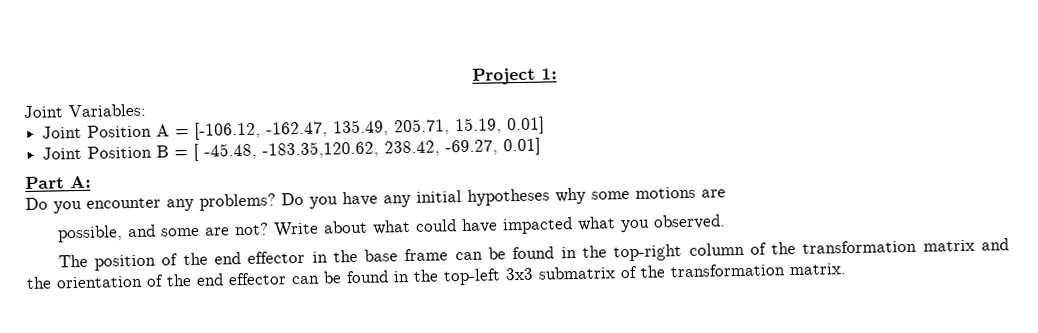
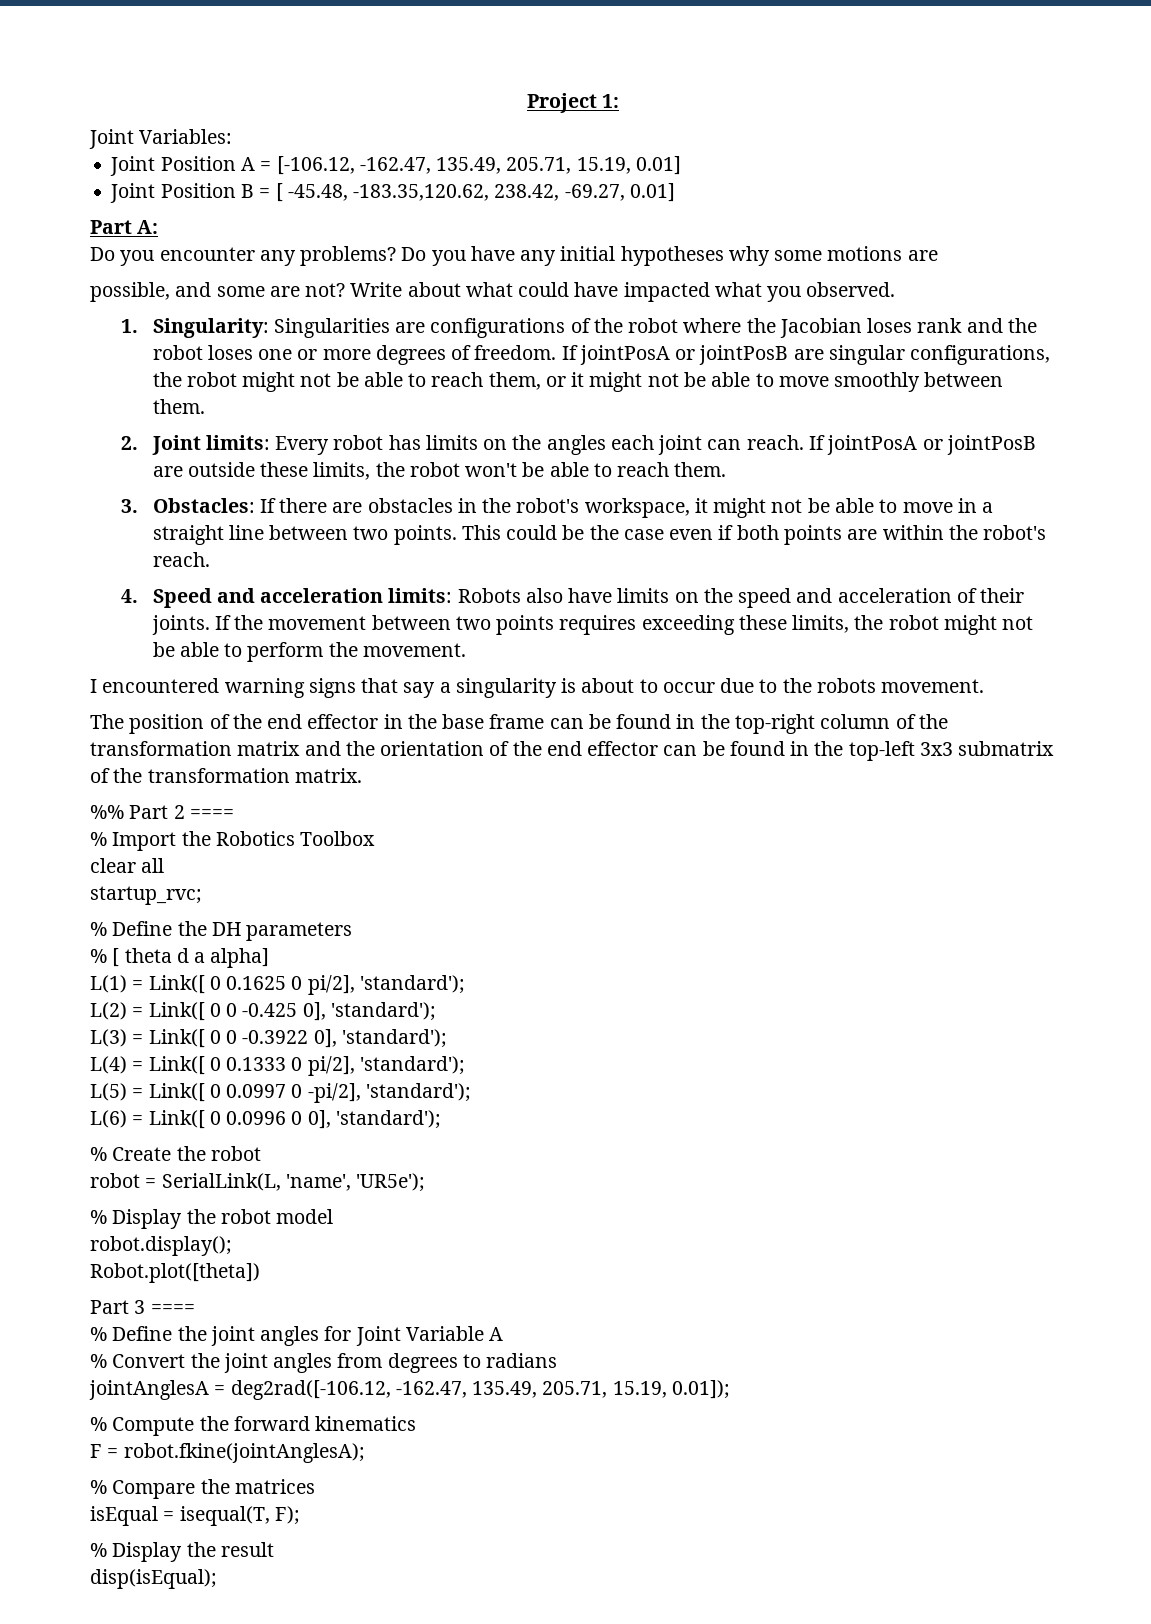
(726, 222) none -> [121,318,1038,338] [152,345,1051,365] [152,372,1004,392] [152,399,205,414] [121,435,1036,455] [152,462,727,480] [121,498,994,518] [152,525,1047,545] [152,552,210,567] [121,588,1025,608] [151,615,1034,635] [152,642,466,662] [90,678,985,698] // 1. Singularity: Singularities are configurations of the robot where the Jacobian loses rank and the robot loses one or more degrees of freedom. If jointPosA or jointPosB are singular configurations, the robot might not be able to reach them, or it might not be able to move smoothly between them. // 2. Joint limits: Every robot has limits on the angles each joint can reach. If jointPosA or jointPosB are outside these limits, the robot won't be able to reach them. // 3. Obstacles: If there are obstacles in the robot's workspace, it might not be able to move in a straight line between two points. This could be the case even if both points are within the robot's reach. // 4. Speed and acceleration limits: Robots also have limits on the speed and acceleration of their joints. If the movement between two points requires exceeding these limits, the robot might not be able to perform the movement. // I encountered warning signs that say a singularity is about to occur due to the robots movement.
(847, 269) none -> [90,805,234,819] [90,831,376,851] [90,858,165,873] [90,886,202,905] [90,921,353,941] [90,948,270,968] [90,975,465,995] [90,1002,436,1021] [90,1029,447,1048] [90,1056,465,1076] [90,1083,471,1103] [90,1110,441,1129] [90,1146,261,1161] [90,1173,426,1192] [90,1209,334,1229] [90,1236,232,1256] [90,1263,260,1283] [90,1300,195,1314] [90,1326,504,1346] [90,1353,558,1373] [89,1380,730,1400] [90,1416,417,1436] [90,1443,365,1463] [90,1479,315,1499] [90,1506,300,1526] [90,1542,274,1562] [90,1569,217,1589] // %% Part 2 ==== // % Import the Robotics Toolbox // clear all // startup_rvc; // % Define the DH parameters // % [ theta d a alpha] // L(1) = Link([ 0 0.1625 0 pi/2], 'standard'); // L(2) = Link([ 0 0 -0.425 0], 'standard'); // L(3) = Link([ 0 0 -0.3922 0], 'standard'); // L(4) = Link([ 0 0.1333 0 pi/2], 'standard'); // L(5) = Link([ 0 0.0997 0 -pi/2], 'standard'); // L(6) = Link([ 0 0.0996 0 0], 'standard'); // % Create the robot // robot = SerialLink(L, 'name', 'UR5e'); // % Display the robot model // robot.display(); // Robot.plot([theta]) // Part 3 ==== // % Define the joint angles for Joint Variable A // % Convert the joint angles from degrees to radians // jointAnglesA = deg2rad([-106.12, -162.47, 135.49, 205.71, 15.19, 0.01]); // % Compute the forward kinematics // F = robot.fkine(jointAnglesA); // % Compare the matrices // isEqual = isequal(T, F); // % Display the result // disp(isEqual);

